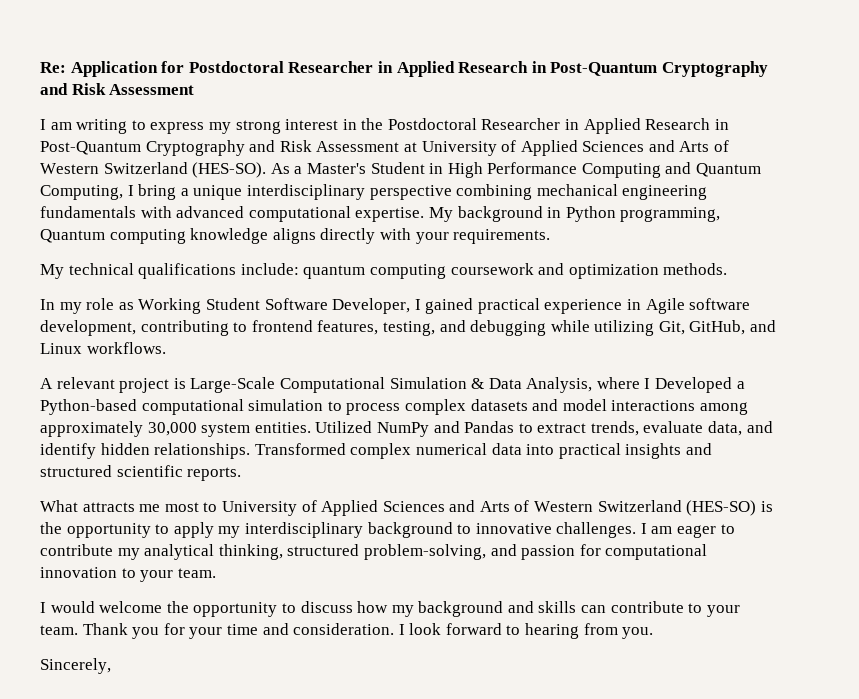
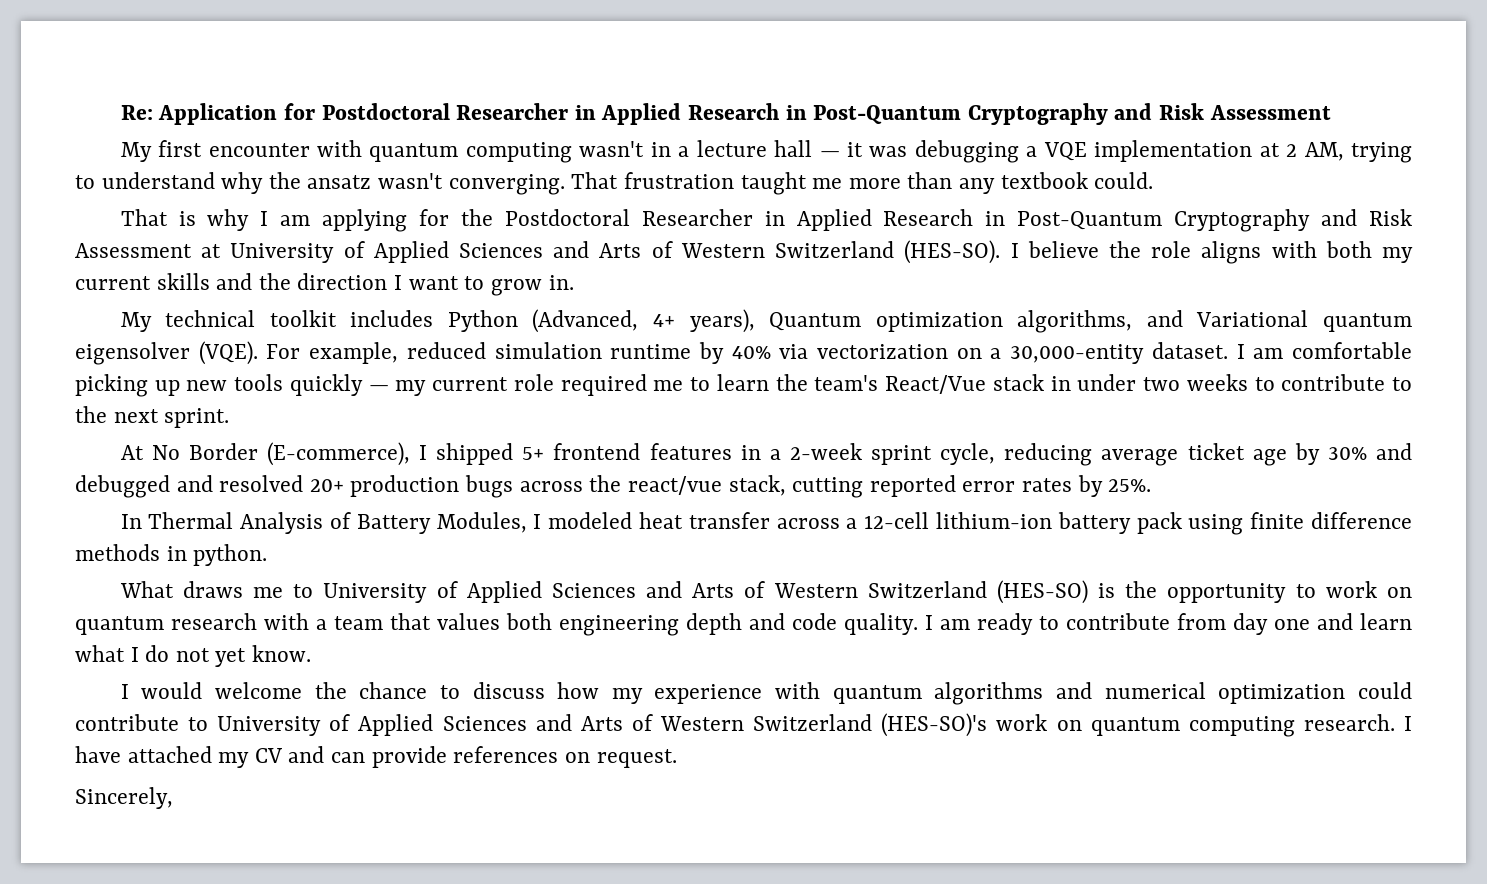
[40,119,357,134] I am writing to express my strong interest in -> [120,140,1413,163] [75,172,1154,195] [120,209,450,232] My first encounter with quantum computing wasn't in a lecture hall — it was debugging a VQE implementation at 2 AM, trying to understand why the ansatz wasn't converging. That frustration taught me more than any textbook could. // That is why I am applying for
[270,162,762,178] [40,184,708,200] [40,206,721,222] [40,228,551,244] [40,263,728,279] [40,298,751,314] [40,320,777,336] [40,342,166,354] [40,377,745,393] [40,399,748,415] [40,421,773,437] [40,443,712,459] [40,465,242,481] [40,500,199,512] As a Master's Student in High Performance Computing and Quantum Computing, I bring a unique interdisciplinary perspective combining mechanical engineering fundamentals with advanced computational expertise. My background in Python programming, Quantum computing knowledge aligns directly with your requirements. // My technical qualifications include: quantum computing coursework and optimization methods. // In my role as Working Student Software Developer, I gained practical experience in Agile software development, contributing to frontend features, testing, and debugging while utilizing Git, GitHub, and Linux workflows. // A relevant project is Large-Scale Computational Simulation & Data Analysis, where I Developed a Python-based computational simulation to process complex datasets and model interactions among approximately 30,000 system entities. Utilized NumPy and Pandas to extract trends, evaluate data, and identify hidden relationships. Transformed complex numerical data into practical insights and structured scientific reports. // What attracts me most -> [1010,241,1413,264] [75,273,574,296] [120,309,1412,333] [75,341,1413,365] [75,374,1412,397] [75,406,230,428] [120,442,1413,466] [75,475,1152,498] [120,512,1413,535] [75,544,268,566] [119,581,284,598] I believe the role aligns with both my current skills and the direction I want to grow in. // My technical toolkit includes Python (Advanced, 4+ years), Quantum optimization algorithms, and Variational quantum eigensolver (VQE). For example, reduced simulation runtime by 40% via vectorization on a 30,000-entity dataset. I am comfortable picking up new tools quickly — my current role required me to learn the team's React/Vue stack in under two weeks to contribute to the next sprint. // At No Border (E-commerce), I shipped 5+ frontend features in a 2-week sprint cycle, reducing average ticket age by 30% and debugged and resolved 20+ production bugs across the react/vue stack, cutting reported error rates by 25%. // In Thermal Analysis of Battery Modules, I modeled heat transfer across a 12-cell lithium-ion battery pack using finite difference methods in python. // What draws me
[173,522,735,538] [40,544,708,560] [40,567,216,582] apply my interdisciplinary background to innovative challenges. I am eager to contribute my analytical thinking, structured problem-solving, and passion for computational innovation to your team. -> [1325,581,1412,598] [75,613,1412,636] [75,645,312,667] work on quantum research with a team that values both engineering depth and code quality. I am ready to contribute from day one and learn what I do not yet know.
[193,602,278,617] opportunity -> [359,682,428,699] chance
[418,601,740,617] [40,623,654,639] background and skills can contribute to your team. Thank you for your time and consideration. I look forward to hearing from you. -> [654,682,1412,705] [75,713,1412,737] [75,746,677,768] experience with quantum algorithms and numerical optimization could contribute to University of Applied Sciences and Arts of Western Switzerland (HES-SO)'s work on quantum computing research. I have attached my CV and can provide references on request.

